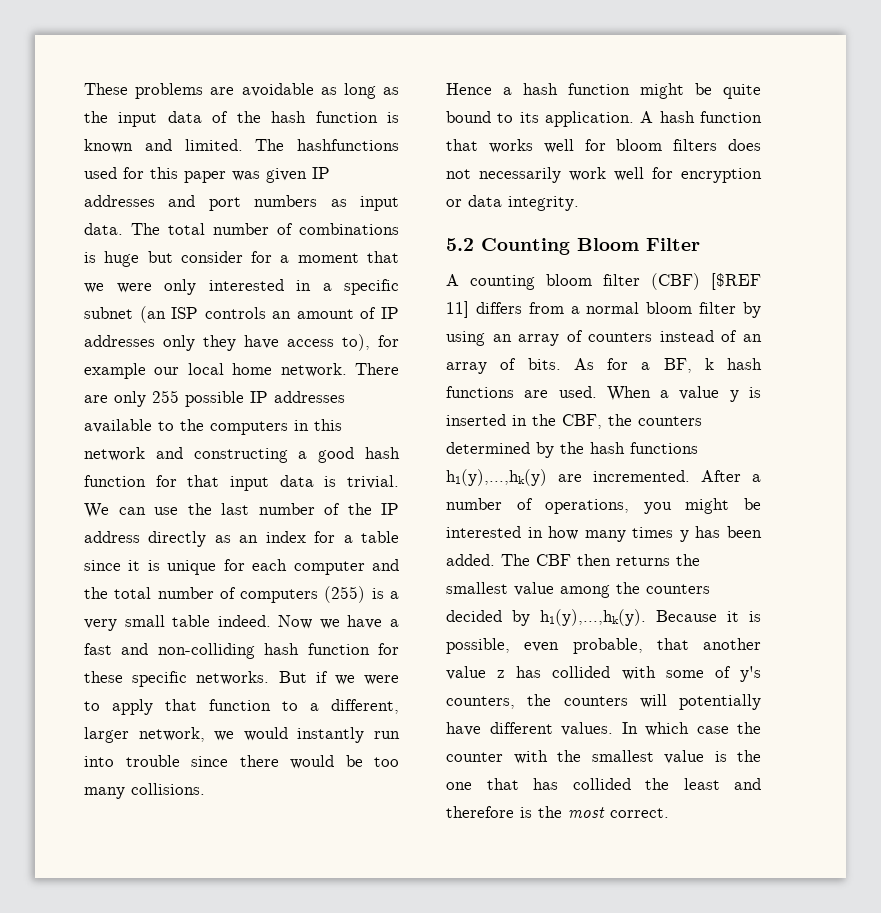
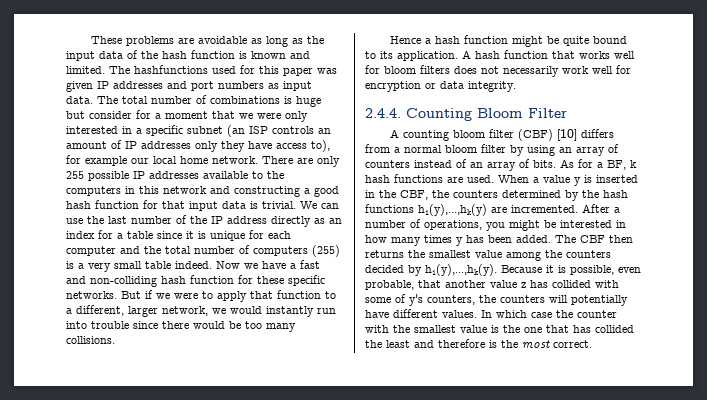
[446,238,474,251] 5.2 -> [365,108,401,118] 2.4.4.
[711,273,761,290] [446,301,469,318] [$REF 11] -> [557,129,578,141] [10]

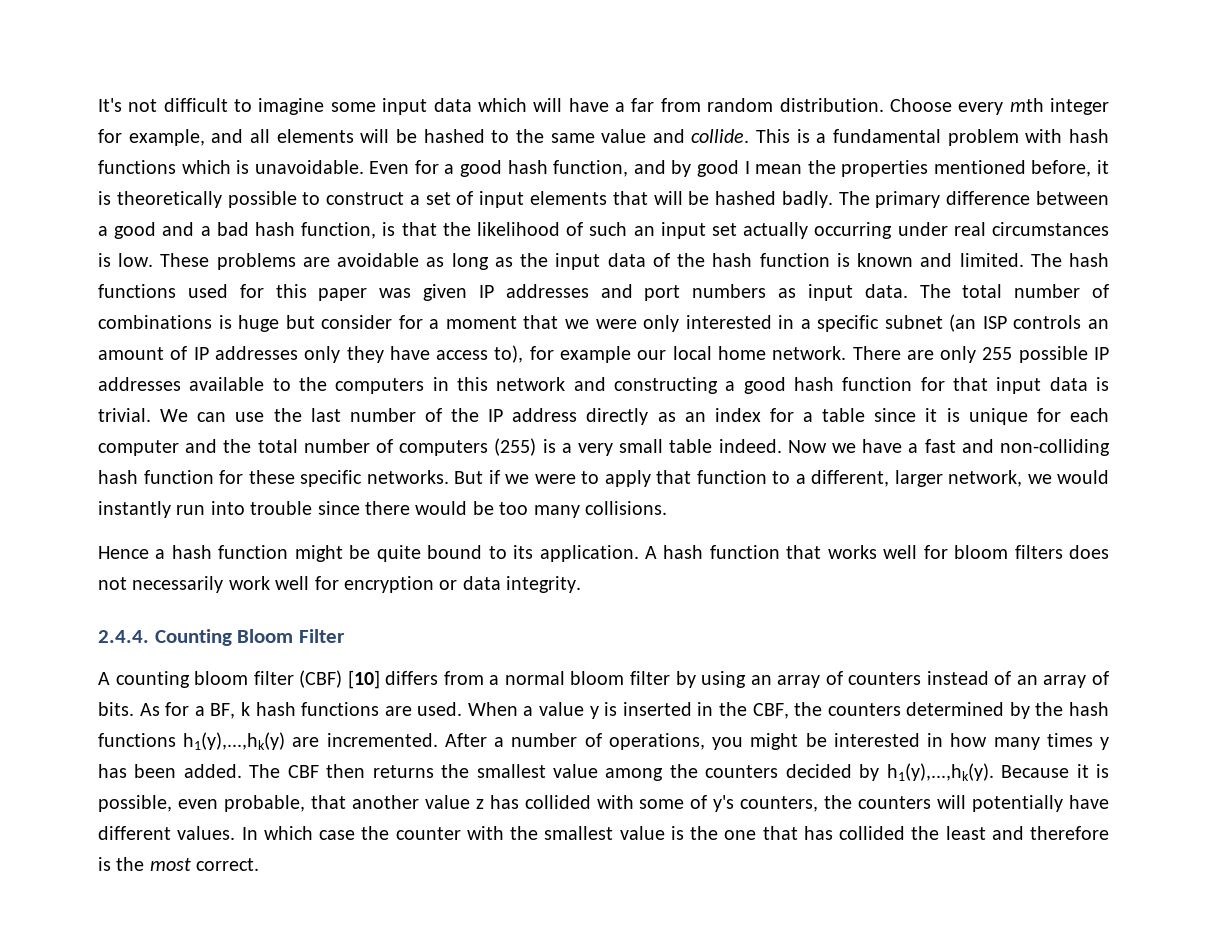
(91, 40) none -> [98,98,1109,115] [98,129,1109,146] [98,160,1109,177] [98,191,1110,208] [98,222,1110,239] [98,253,154,267] It's not difficult to imagine some input data which will have a far from random distribution. Choose every mth integer for example, and all elements will be hashed to the same value and collide. This is a fundamental problem with hash functions which is unavoidable. Even for a good hash function, and by good I mean the properties mentioned before, it is theoretically possible to construct a set of input elements that will be hashed badly. The primary difference between a good and a bad hash function, is that the likelihood of such an input set actually occurring under real circumstances is low.
[134,65,208,74] hashfunctions -> [1068,253,1109,267] [98,284,176,298] hash functions

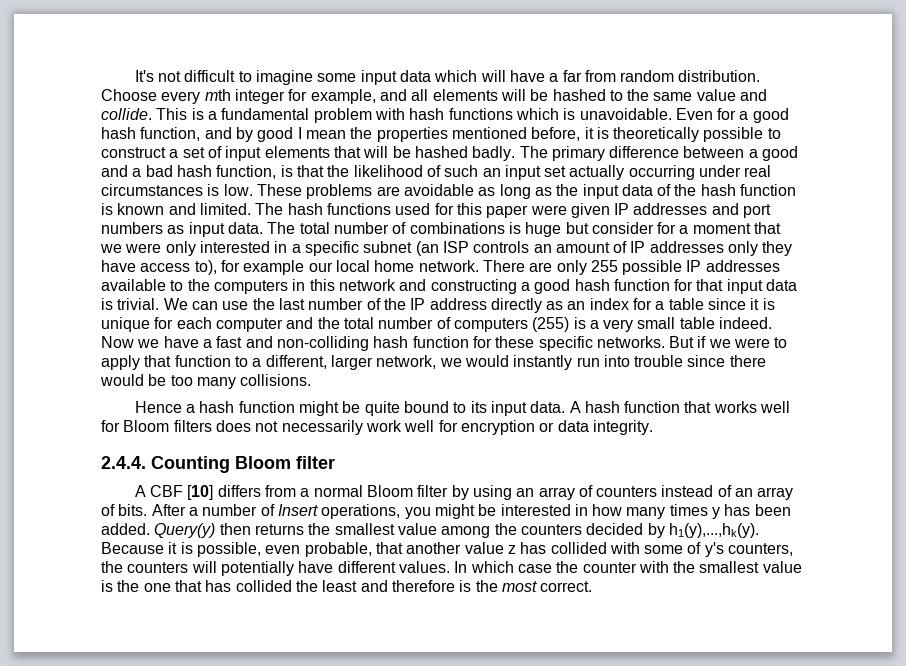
[379,288,412,298] was -> [530,205,567,215] were
[539,545,639,562] application. -> [490,401,566,416] input data.
[954,545,1009,559] bloom -> [123,420,170,432] Bloom
[299,629,346,643] [98,670,343,688] Filter // A counting bloom filter (CBF) -> [296,456,335,469] [134,485,183,497] filter // A CBF
[570,671,625,685] bloom -> [366,485,413,497] Bloom
[139,702,1110,719] [98,732,438,750] As for a BF, k hash functions are used. When a value y is inserted in the CBF, the counters determined by the hash functions h1(y),...,hk(y) are incremented. -> (148, 510) none
(602, 740) none -> [277,504,318,516] Insert
[249,764,319,778] The CBF -> [154,523,216,538] Query(y)

